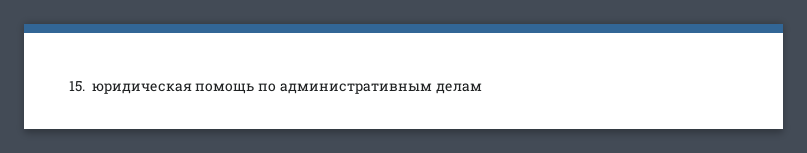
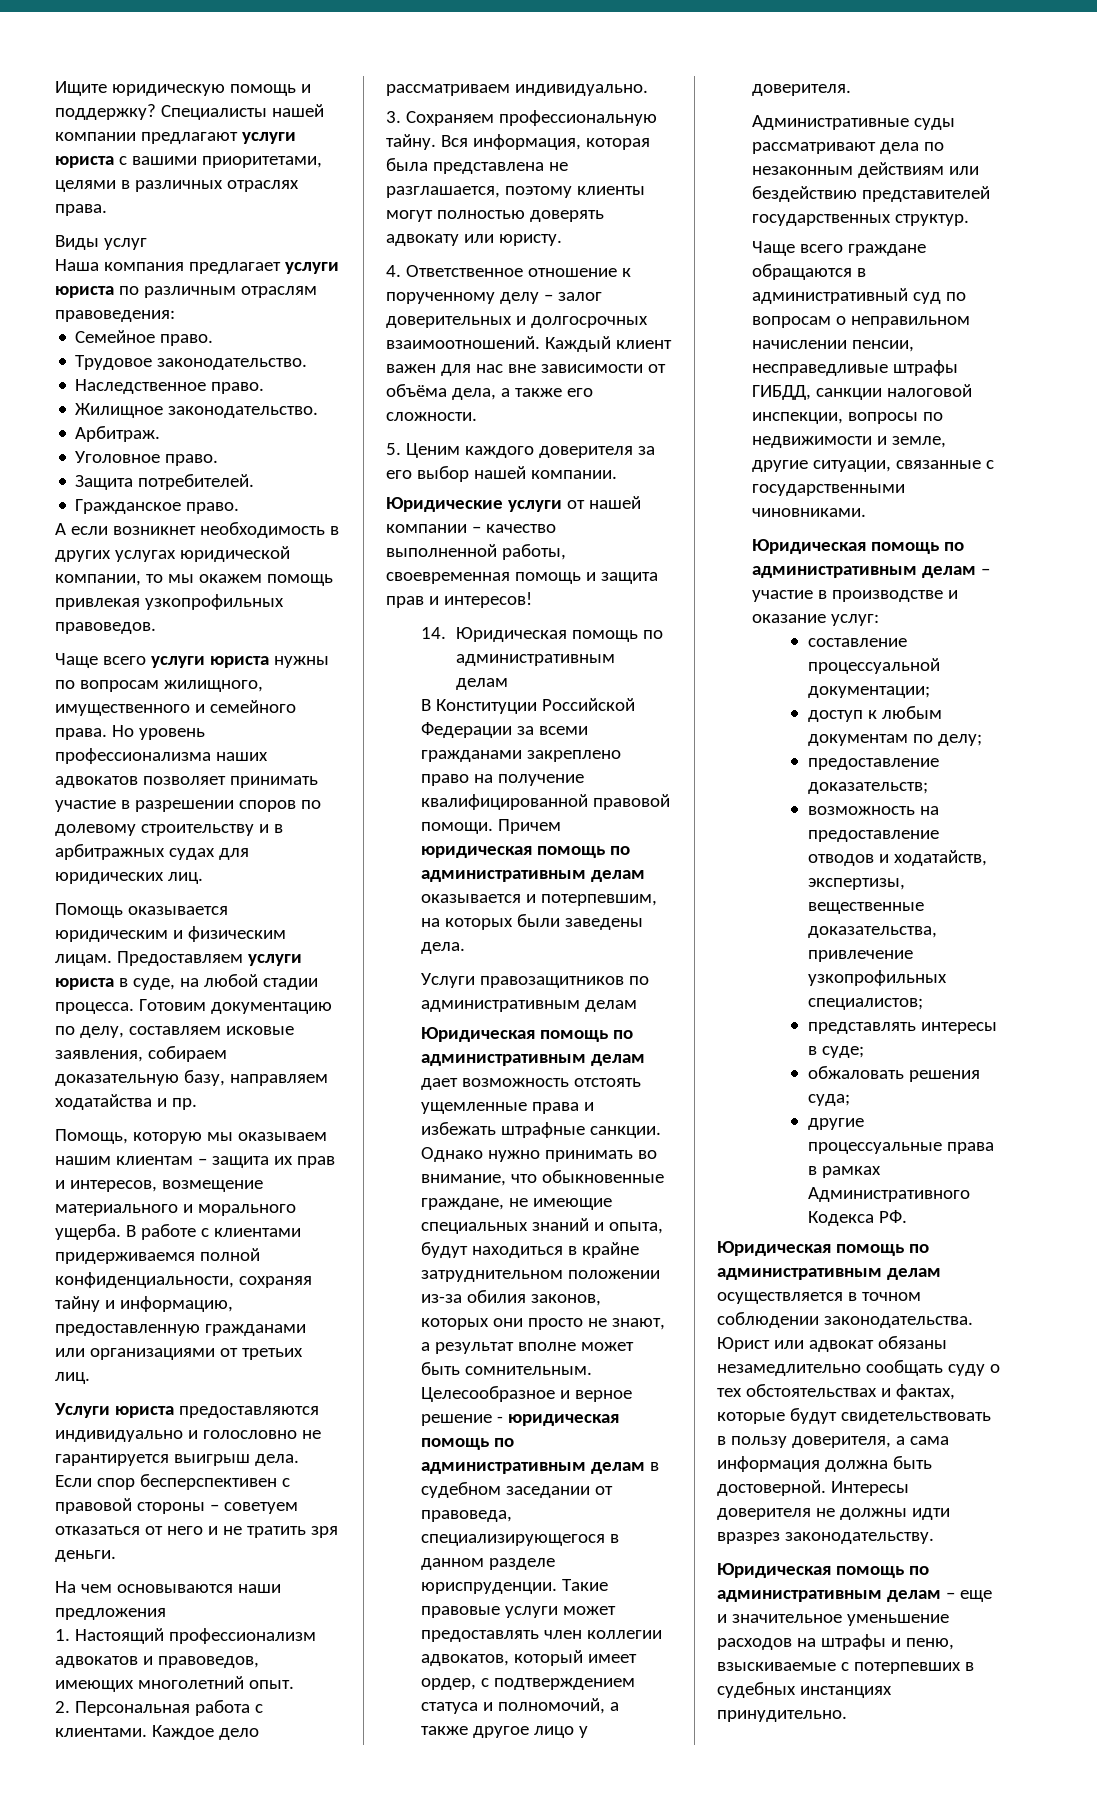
[68,81,482,94] 15. юридическая помощь по административным делам -> [55,81,311,96] [55,104,324,120] [55,132,296,144] [55,156,322,168] [55,180,299,192] [55,204,107,216] [55,235,147,250] [55,259,339,274] [55,286,317,298] [55,310,175,322] [75,330,214,346] [75,355,308,370] [75,379,265,394] [75,403,319,418] [75,426,161,442] [75,451,219,466] [75,474,255,490] [75,499,240,514] [55,522,339,538] [55,546,290,562] [55,574,333,586] [55,594,284,610] [55,622,156,634] [55,653,329,668] [55,680,263,692] [55,700,296,716] [55,725,205,740] [55,748,268,764] [55,776,318,788] [55,800,321,812] [55,824,283,836] [55,844,249,860] [55,872,203,884] [55,903,228,918] [55,926,286,942] [55,951,302,966] [55,974,318,990] [55,999,332,1014] [55,1026,294,1038] [55,1046,227,1062] [55,1070,328,1086] [55,1094,197,1110] [55,1129,327,1144] [55,1156,335,1168] [55,1180,263,1192] [55,1204,296,1216] [55,1224,301,1240] [55,1248,260,1264] [55,1272,312,1288] [55,1296,233,1312] [55,1324,306,1336] [55,1348,303,1360] [55,1372,90,1384] [54,1403,319,1418] [55,1430,321,1442] [55,1454,299,1466] [55,1474,290,1490] [55,1498,298,1514] [55,1526,338,1538] [55,1550,116,1562] [55,1581,281,1593] [55,1608,166,1620] [55,1628,316,1644] [55,1656,259,1668] [55,1676,294,1692] [55,1700,263,1716] [55,1725,259,1740] [386,84,648,96] [386,110,657,126] [386,134,650,150] [386,158,568,174] [386,186,645,198] [386,210,604,222] [386,234,562,246] [386,265,631,277] [386,292,602,304] [386,316,648,328] [386,336,672,352] [386,364,666,376] [386,384,593,400] [386,412,477,421] [386,443,655,458] [386,466,617,482] [386,496,641,512] [386,524,556,533] [386,544,566,560] [386,572,658,584] [386,592,532,608] [421,627,664,642] [456,654,616,666] [456,678,509,690] [421,698,636,714] [421,722,589,738] [421,750,622,762] [421,774,585,786] [421,794,671,810] [421,819,562,834] [421,846,631,858] [421,870,646,882] [421,894,658,906] [421,914,644,930] [421,942,466,954] [421,973,650,988] [421,1000,638,1012] [421,1027,634,1042] [421,1054,646,1066] [421,1078,642,1090] [421,1102,595,1114] [421,1122,662,1138] [421,1147,658,1162] [421,1170,665,1186] [421,1198,613,1210] [421,1218,664,1234] [421,1242,640,1258] [421,1270,661,1282] [421,1290,602,1306] [421,1318,666,1330] [421,1342,635,1354] [421,1362,593,1375] [421,1386,633,1402] [421,1414,620,1426] [421,1438,515,1450] [421,1462,660,1474] [421,1482,614,1498] [421,1510,513,1522] [421,1534,620,1546] [421,1558,556,1570] [421,1579,609,1594] [421,1606,617,1618] [421,1630,663,1642] [421,1650,638,1666] [421,1678,636,1690] [421,1698,620,1714] [421,1726,589,1738] [752,84,852,96] [752,115,956,130] [752,142,945,154] [752,162,980,178] [752,186,991,202] [752,214,970,226] [752,241,927,256] [752,264,867,280] [752,288,967,304] [752,316,971,328] [752,340,915,352] [752,360,959,376] [752,384,973,400] [752,412,944,424] [752,436,947,448] [752,460,995,472] [752,484,906,496] [752,508,867,517] [752,539,965,554] [752,566,991,578] [752,590,959,602] [752,614,880,626] [807,638,907,647] [807,658,940,674] [807,686,930,698] [807,706,942,722] [807,734,982,746] [807,758,939,770] [807,782,928,794] [807,806,939,815] [807,830,939,842] [807,850,987,866] [807,878,905,890] [807,902,924,914] [807,926,937,938] [807,950,913,962] [807,970,947,986] [807,998,923,1010] [807,1022,997,1034] [807,1046,864,1058] [807,1066,980,1082] [807,1094,850,1106] [807,1118,864,1130] [807,1142,994,1154] [807,1166,881,1178] [807,1187,970,1202] [807,1210,907,1226] [717,1241,929,1256] [717,1268,941,1280] [717,1292,921,1304] [717,1312,973,1328] [717,1336,947,1352] [717,1360,1000,1376] [717,1384,955,1400] [717,1408,991,1424] [717,1436,949,1448] [717,1456,932,1472] [717,1480,909,1496] [717,1508,950,1520] [717,1532,934,1544] [717,1563,929,1578] [717,1590,992,1602] [717,1614,949,1626] [717,1634,954,1650] [717,1662,974,1674] [717,1682,892,1698] [717,1710,847,1722] Ищите юридическую помощь и поддержку? Специалисты нашей компании предлагают услуги юриста с вашими приоритетами, целями в различных отраслях права. // Виды услуг // Наша компания предлагает услуги юриста по различным отраслям правоведения: // Семейное право. // Трудовое законодательство. // Наследственное право. // Жилищное законодательство. // Арбитраж. // Уголовное право. // Защита потребителей. // Гражданское право. // А если возникнет необходимость в других услугах юридической компании, то мы окажем помощь привлекая узкопрофильных правоведов. // Чаще всего услуги юриста нужны по вопросам жилищного, имущественного и семейного права. Но уровень профессионализма наших адвокатов позволяет принимать участие в разрешении споров по долевому строительству и в арбитражных судах для юридических лиц. // Помощь оказывается юридическим и физическим лицам. Предоставляем услуги юриста в суде, на любой стадии процесса. Готовим документацию по делу, составляем исковые заявления, собираем доказательную базу, направляем ходатайства и пр. // Помощь, которую мы оказываем нашим клиентам – защита их прав и интересов, возмещение материального и морального ущерба. В работе с клиентами придерживаемся полной конфиденциальности, сохраняя тайну и информацию, предоставленную гражданами или организациями от третьих лиц. // Услуги юриста предоставляются индивидуально и голословно не гарантируется выигрыш дела. Если спор бесперспективен с правовой стороны – советуем отказаться от него и не тратить зря деньги. // На чем основываются наши предложения // 1. Настоящий профессионализм адвокатов и правоведов, имеющих многолетний опыт. // 2. Персональная работа с клиентами. Каждое дело рассматриваем индивидуально. // 3. Сохраняем профессиональную тайну. Вся информация, которая была представлена не разглашается, поэтому клиенты могут полностью доверять адвокату или юристу. // 4. Ответственное отношение к порученному делу – залог доверительных и долгосрочных взаимоотношений. Каждый клиент важен для нас вне зависимости от объёма дела, а также его сложности. // 5. Ценим каждого доверителя за его выбор нашей компании. // Юридические услуги от нашей компании – качество выполненной работы, своевременная помощь и защита прав и интересов! // 14. Юридическая помощь по административным делам // В Конституции Российской Федерации за всеми гражданами закреплено право на получение квалифицированной правовой помощи. Причем юридическая помощь по административным делам оказывается и потерпевшим, на которых были заведены дела. // Услуги правозащитников по административным делам // Юридическая помощь по административным делам дает возможность отстоять ущемленные права и избежать штрафные санкции. Однако нужно принимать во внимание, что обыкновенные граждане, не имеющие специальных знаний и опыта, будут находиться в крайне затруднительном положении из-за обилия законов, которых они просто не знают, а результат вполне может быть сомнительным. Целесообразное и верное решение - юридическая помощь по административным делам в судебном заседании от правоведа, специализирующегося в данном разделе юриспруденции. Такие правовые услуги может предоставлять член коллегии адвокатов, который имеет ордер, с подтверждением статуса и полномочий, а также другое лицо у доверителя. // Административные суды рассматривают дела по незаконным действиям или бездействию представителей государственных структур. // Чаще всего граждане обращаются в административный суд по вопросам о неправильном начислении пенсии, несправедливые штрафы ГИБДД, санкции налоговой инспекции, вопросы по недвижимости и земле, другие ситуации, связанные с государственными чиновниками. // Юридическая помощь по административным делам – участие в производстве и оказание услуг: // составление процессуальной документации; // доступ к любым документам по делу; // предоставление доказательств; // возможность на предоставление отводов и ходатайств, экспертизы, вещественные доказательства, привлечение узкопрофильных специалистов; // представлять интересы в суде; // обжаловать решения суда; // другие процессуальные права в рамках Административного Кодекса РФ. // Юридическая помощь по административным делам осуществляется в точном соблюдении законодательства. Юрист или адвокат обязаны незамедлительно сообщать суду о тех обстоятельствах и фактах, которые будут свидетельствовать в пользу доверителя, а сама информация должна быть достоверной. Интересы доверителя не должны идти вразрез законодательству. // Юридическая помощь по административным делам – еще и значительное уменьшение расходов на штрафы и пеню, взыскиваемые с потерпевших в судебных инстанциях принудительно.

